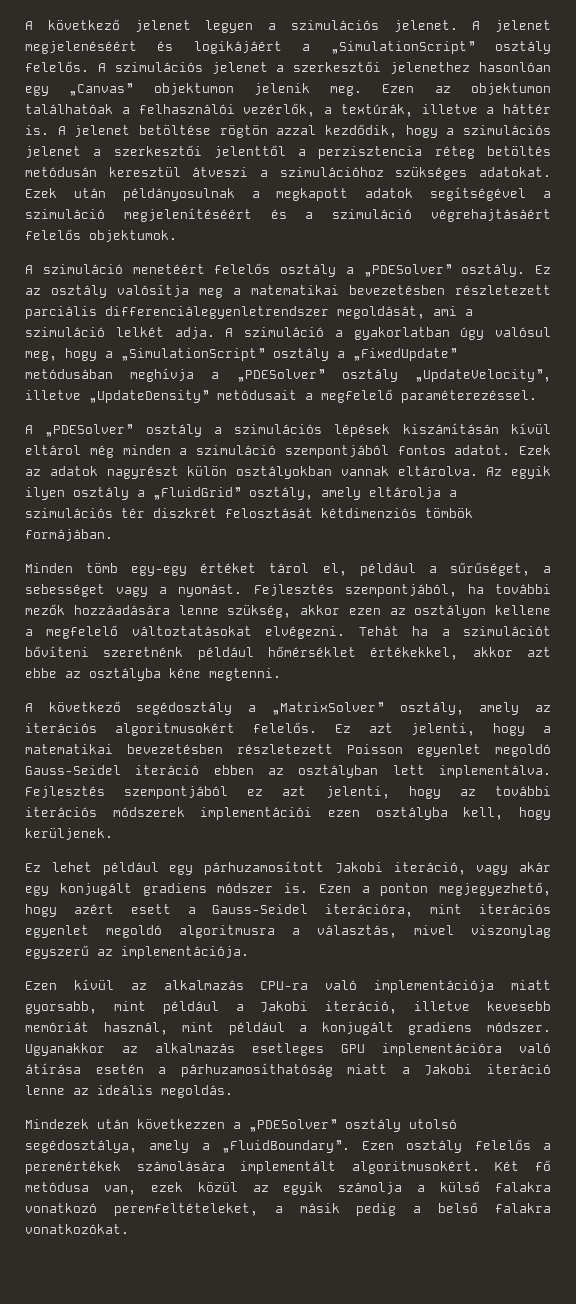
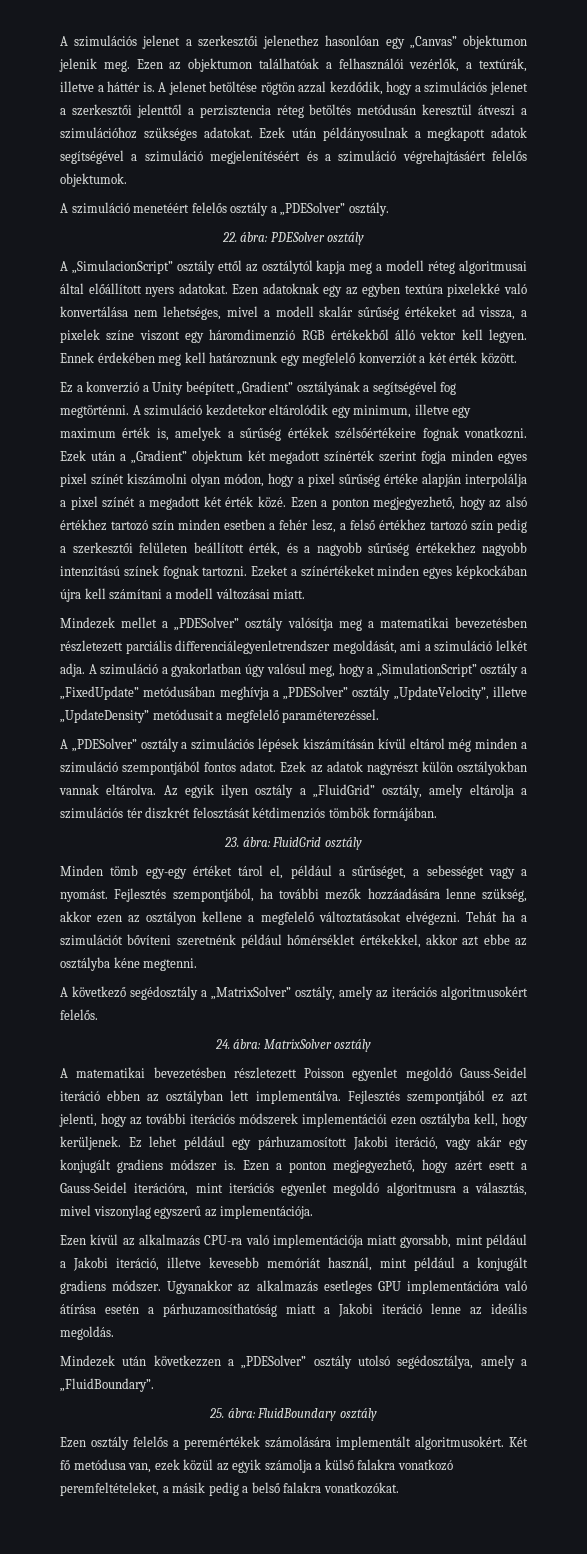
[25,19,551,33] [25,41,551,54] [25,61,106,72] A következő jelenet legyen a szimulációs jelenet. A jelenet megjelenéséért és logikájáért a „SimulationScript” osztály felelős. A -> [60,36,68,46] A
[535,265,551,274] [25,288,41,295] Ez az -> [221,232,365,245] [60,260,528,274] [60,283,527,297] [60,306,527,320] [60,329,527,343] [60,352,517,366] [60,381,457,395] [60,404,472,418] [60,427,527,441] [60,450,528,464] [60,473,527,487] [60,496,527,510] [60,519,527,533] [60,542,527,556] [60,565,527,579] [60,588,306,602] [60,617,240,631] // 22. ábra: PDESolver osztály // A „SimulacionScript” osztály ettől az osztálytól kapja meg a modell réteg algoritmusai által előállított nyers adatokat. Ezen adatoknak egy az egyben textúra pixelekké való konvertálása nem lehetséges, mivel a modell skalár sűrűség értékeket ad vissza, a pixelek színe viszont egy háromdimenzió RGB értékekből álló vektor kell legyen. Ennek érdekében meg kell határoznunk egy megfelelő konverziót a két érték között. // Ez a konverzió a Unity beépített „Gradient” osztályának a segítségével fog megtörténni. A szimuláció kezdetekor eltárolódik egy minimum, illetve egy maximum érték is, amelyek a sűrűség értékek szélsőértékeire fognak vonatkozni. Ezek után a „Gradient” objektum két megadott színérték szerint fogja minden egyes pixel színét kiszámolni olyan módon, hogy a pixel sűrűség értéke alapján interpolálja a pixel színét a megadott két érték közé. Ezen a ponton megjegyezhető, hogy az alsó értékhez tartozó szín minden esetben a fehér lesz, a felső értékhez tartozó szín pedig a szerkesztői felületen beállított érték, és a nagyobb sűrűség értékekhez nagyobb intenzitású színek fognak tartozni. Ezeket a színértékeket minden egyes képkockában újra kell számítani a modell változásai miatt. // Mindezek mellet a „PDESolver”
(113, 535) none -> [224,837,362,850] // 23. ábra: FluidGrid osztály
[335,723,551,736] Ez azt jelenti, hogy a -> [214,1039,372,1052] [60,1068,68,1078] // 24. ábra: MatrixSolver osztály // A
(113, 834) // -> (121, 1143) none
(350, 1146) none -> [209,1408,377,1421] // 25. ábra: FluidBoundary osztály //

